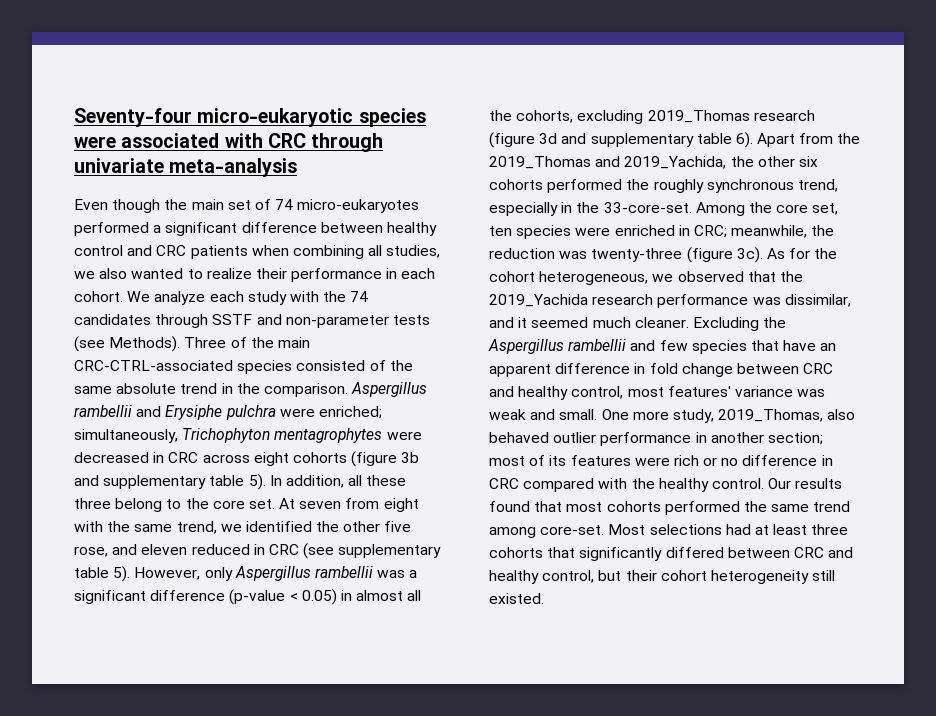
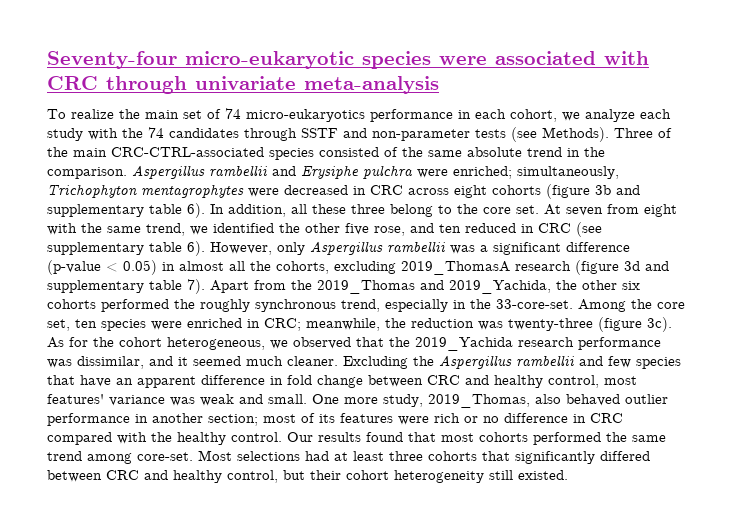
[74,199,161,213] Even though -> [47,109,114,119] To realize
[297,199,420,213] [74,222,437,236] [74,245,441,259] [74,268,287,279] micro-eukaryotes performed a significant difference between healthy control and CRC patients when combining all studies, we also wanted to realize their -> [246,109,365,122] micro-eukaryotics
[74,291,151,302] cohort. We -> [510,109,580,122] cohort, we
[248,474,266,490] 5). -> [187,203,205,218] 6).
[141,544,188,555] eleven -> [439,224,461,233] ten
[113,566,131,582] 5). -> [187,241,205,256] 6).
[647,110,750,123] 2019_Thomas -> [401,261,510,275] 2019_ThomasA
[735,132,753,148] 6). -> [187,279,205,294] 7).

